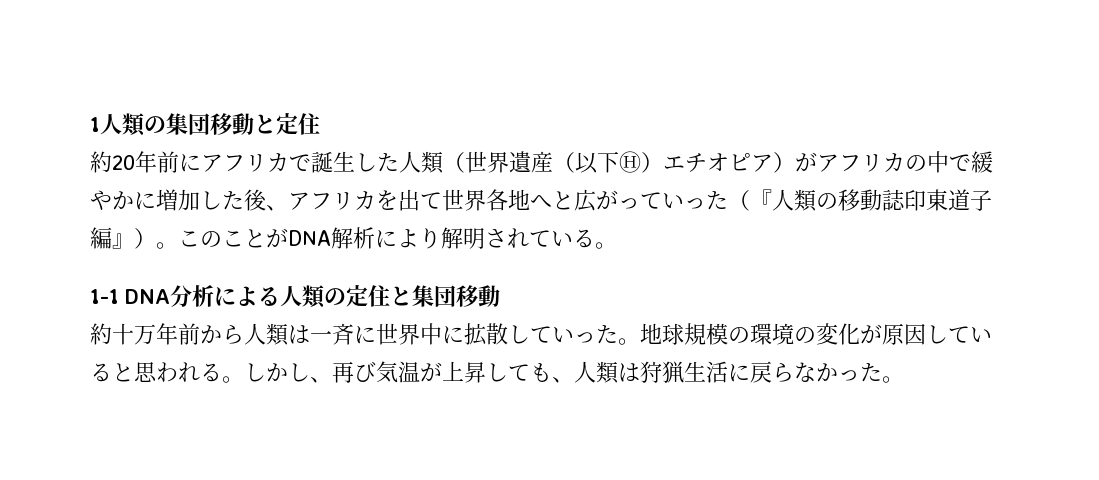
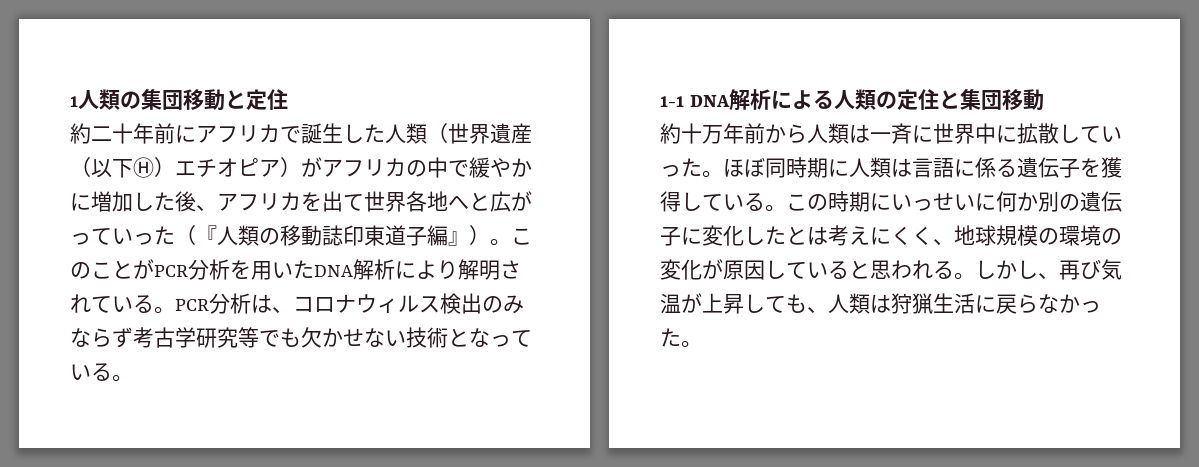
[112,155,135,170] 20 -> [91,123,133,144] 二十
(288, 238) none -> [154,259,314,280] PCR分析を用いた
(617, 245) none -> [175,293,524,314] [70,327,532,348] [70,363,133,382] PCR分析は、コロナウィルス検出のみならず考古学研究等でも欠かせない技術となっている。
[170,285,192,307] 分 -> [728,89,750,111] 解
(640, 341) none -> [723,157,1122,178] [660,191,1122,212] [660,225,954,246] ほぼ同時期に人類は言語に係る遺伝子を獲得している。この時期にいっせいに何か別の遺伝子に変化したとは考えにくく、

